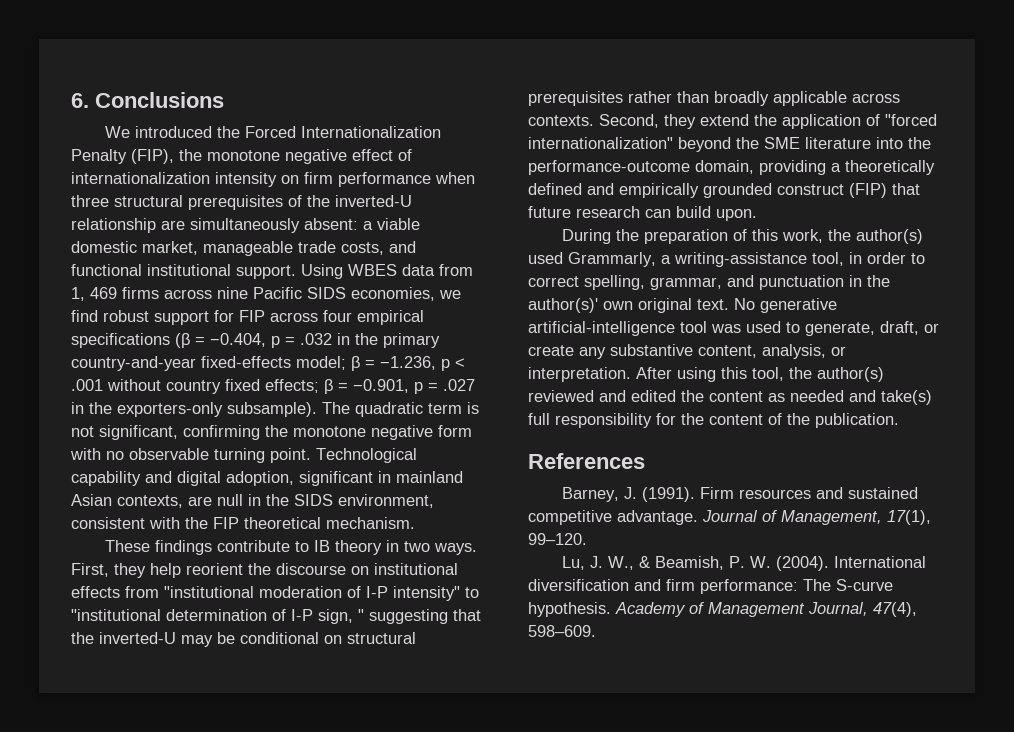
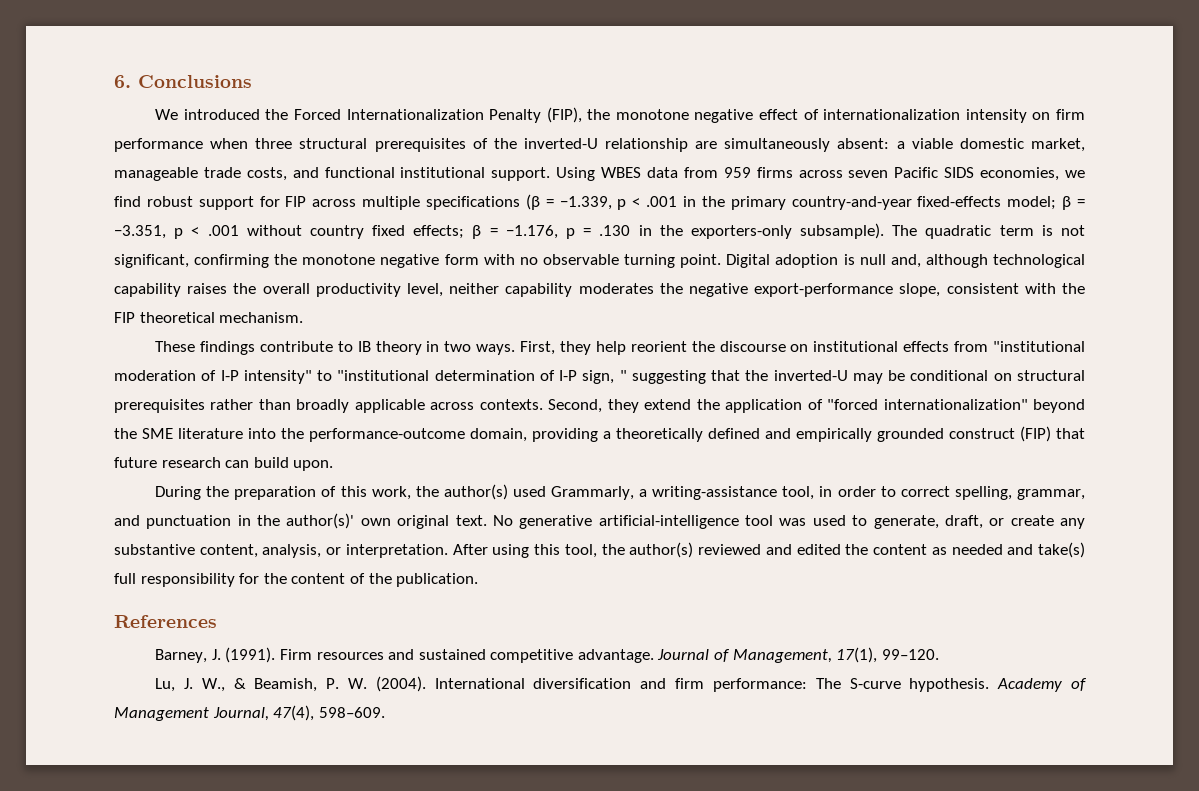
[71,287,117,301] 1, 469 -> [723,167,751,178] 959
[217,287,248,299] nine -> [848,170,889,178] seven
[323,310,424,325] four empirical -> [362,196,421,210] multiple
[210,333,332,348] −0.404, p = .032 -> [559,196,678,210] −1.339, p < .001
[380,356,436,370] −1.236, -> [114,225,166,239] −3.351,
[353,379,475,394] −0.901, p = .027 -> [505,225,631,239] −1.176, p = .130
[316,448,417,463] [71,471,463,486] [71,494,434,508] Technological capability and digital adoption, significant in mainland Asian contexts, are null in the SIDS environment, -> [726,254,1085,268] [114,283,941,297] Digital adoption is null and, although technological capability raises the overall productivity level, neither capability moderates the negative export-performance slope,

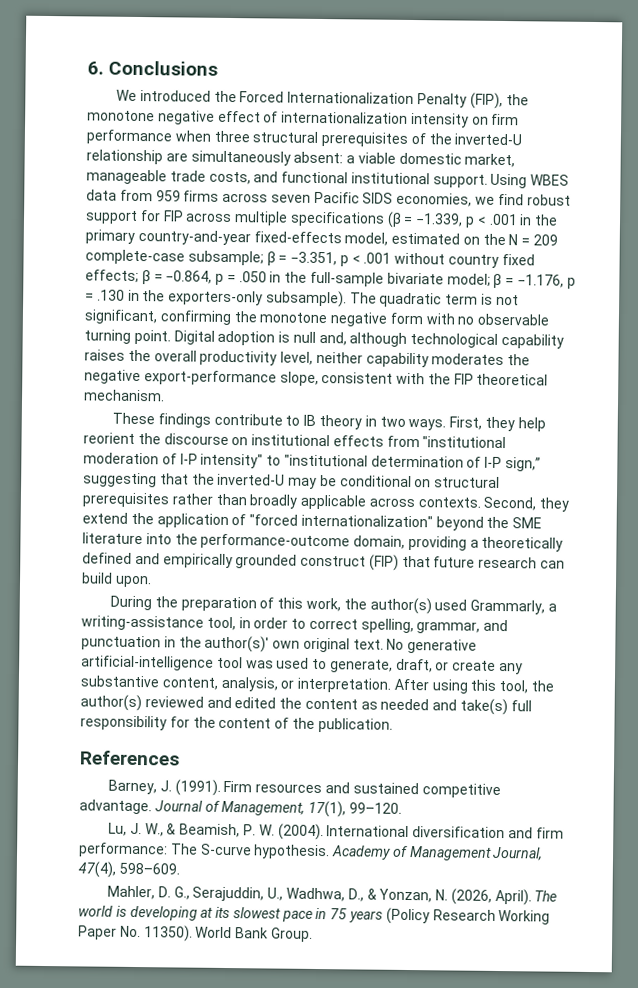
[1007,196,1057,210] model; -> [344,232,559,246] [85,249,264,266] model, estimated on the N = 209 complete-case subsample;
(498, 232) none -> [165,270,515,289] −0.864, p = .050 in the full-sample bivariate model; β =
[582,370,627,384] sign, " -> [505,457,542,472] sign,”
(385, 712) none -> [107,885,558,906] [78,905,551,925] [78,925,313,942] // Mahler, D. G., Serajuddin, U., Wadhwa, D., & Yonzan, N. (2026, April). The world is developing at its slowest pace in 75 years (Policy Research Working Paper No. 11350). World Bank Group.

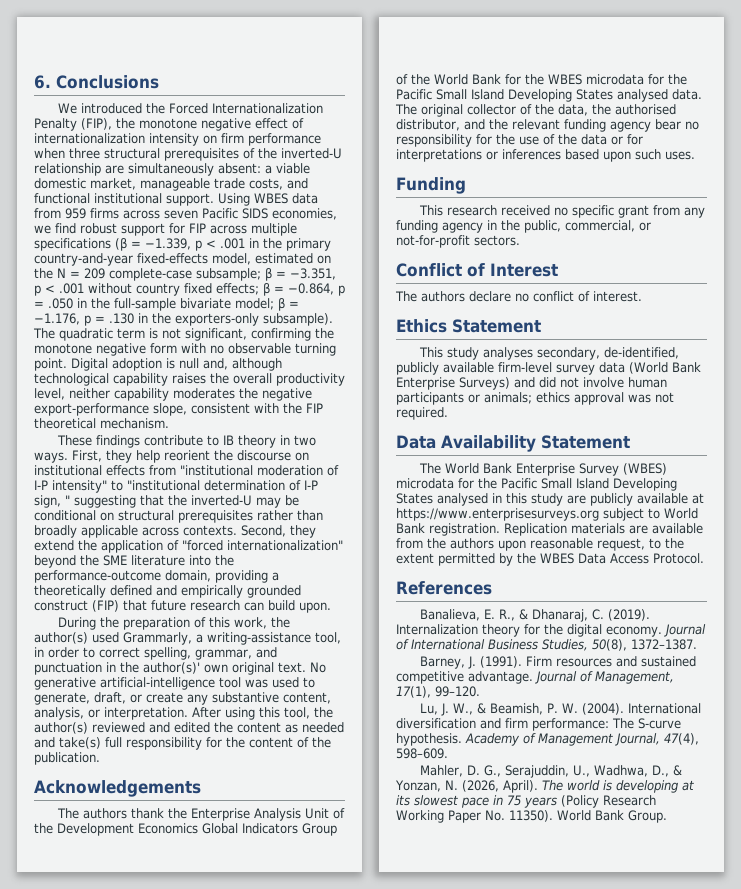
[505,457,542,472] sign,” -> [34,495,70,508] sign, "
[80,750,180,766] References -> [34,780,201,797] [56,808,345,821] [34,823,337,836] [396,74,687,85] [396,89,702,102] [395,104,676,117] [396,119,699,132] [396,134,643,147] [396,149,695,162] [396,177,466,194] [418,205,705,218] [396,220,651,233] [396,235,520,248] [396,263,558,277] [395,291,642,302] [396,319,541,333] [418,347,679,360] [396,362,701,375] [396,377,667,390] [396,392,674,405] [396,407,448,420] [396,435,630,452] [418,463,667,476] [396,478,677,491] [396,493,704,506] [396,508,698,521] [396,523,703,536] [396,538,684,551] [396,553,704,566] [396,581,492,595] [419,609,650,622] [396,624,706,637] [396,639,697,651] Acknowledgements // The authors thank the Enterprise Analysis Unit of the Development Economics Global Indicators Group of the World Bank for the WBES microdata for the Pacific Small Island Developing States analysed data. The original collector of the data, the authorised distributor, and the relevant funding agency bear no responsibility for the use of the data or for interpretations or inferences based upon such uses. // Funding // This research received no specific grant from any funding agency in the public, commercial, or not-for-profit sectors. // Conflict of Interest // The authors declare no conflict of interest. // Ethics Statement // This study analyses secondary, de-identified, publicly available firm-level survey data (World Bank Enterprise Surveys) and did not involve human participants or animals; ethics approval was not required. // Data Availability Statement // The World Bank Enterprise Survey (WBES) microdata for the Pacific Small Island Developing States analysed in this study are publicly available at https://www.enterprisesurveys.org subject to World Bank registration. Replication materials are available from the authors upon reasonable request, to the extent permitted by the WBES Data Access Protocol. // References // Banalieva, E. R., & Dhanaraj, C. (2019). Internalization theory for the digital economy. Journal of International Business Studies, 50(8), 1372–1387.

